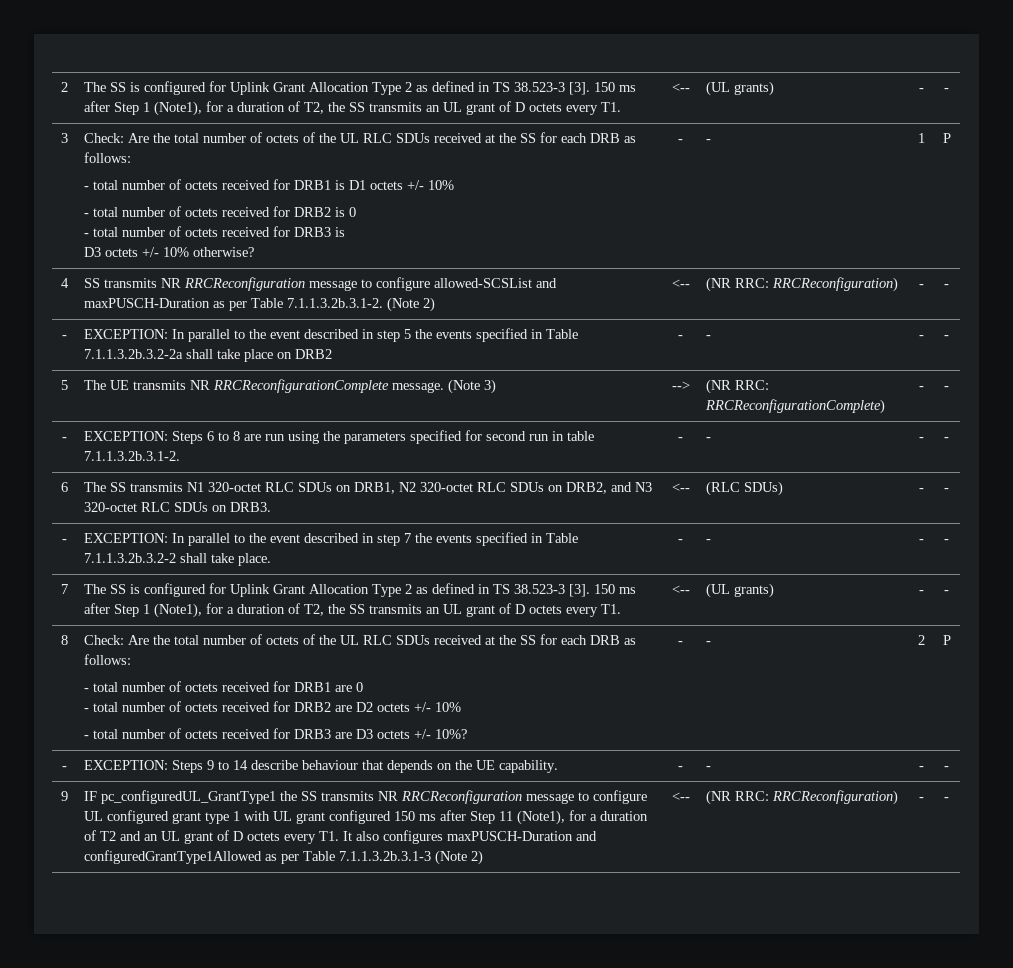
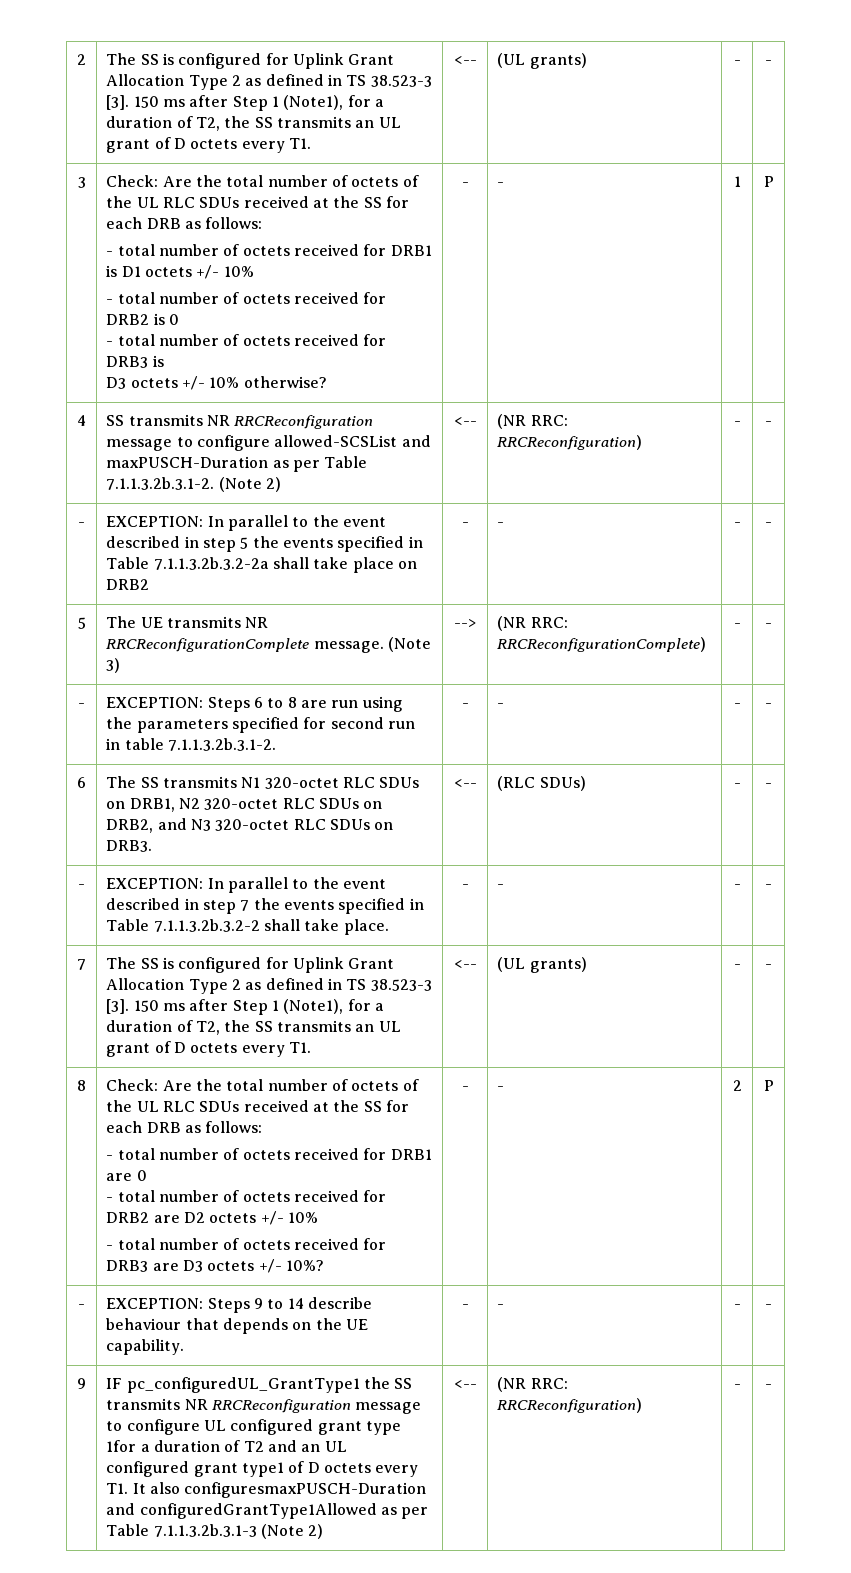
[233,810,587,825] 1 with UL grant configured 150 ms after Step 11 (Note1), for -> [106,1440,137,1452] 1for
[184,832,214,844] grant -> [106,1461,285,1477] configured grant type1
[383,830,574,844] configures maxPUSCH-Duration -> [184,1482,427,1498] configuresmaxPUSCH-Duration

